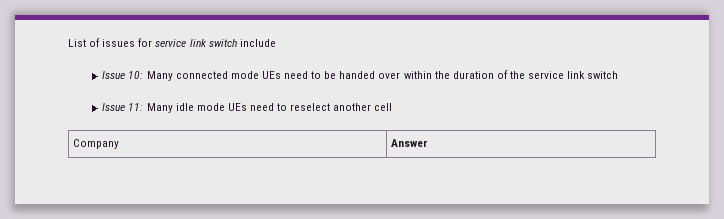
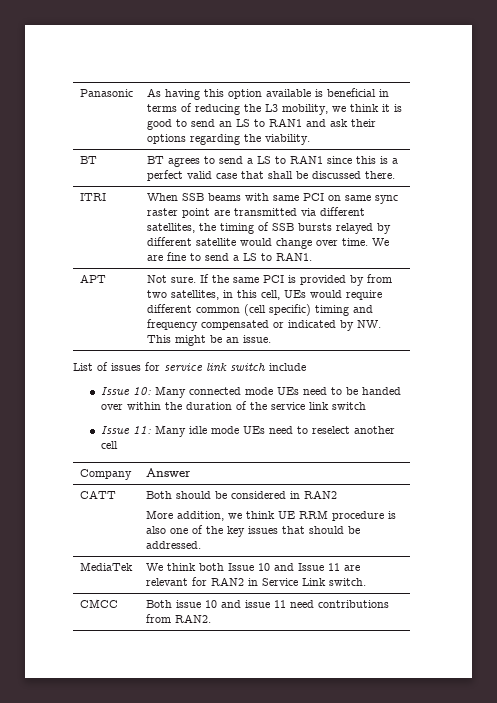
(68, 43) none -> [79,89,133,97] [146,88,389,100] [146,103,402,115] [146,118,376,130] [146,134,310,145] [79,156,97,164] [146,155,398,167] [146,170,395,181] [79,193,106,201] [146,193,398,204] [146,207,365,218] [146,222,391,234] [146,237,389,249] [146,252,312,261] [79,274,106,283] [146,274,392,286] [146,290,382,300] [146,304,373,316] [146,319,381,331] [146,335,271,346] Panasonic | As having this option available is beneficial in terms of reducing the L3 mobility, we think it is good to send an LS to RAN1 and ask their options regarding the viability. // BT | BT agrees to send a LS to RAN1 since this is a perfect valid case that shall be discussed there. // ITRI | When SSB beams with same PCI on same sync raster point are transmitted via different satellites, the timing of SSB bursts relayed by different satellite would change over time. We are fine to send a LS to RAN1. // APT | Not sure. If the same PCI is provided by from two satellites, in this cell, UEs would require different common (cell specific) timing and frequency compensated or indicated by NW. This might be an issue. //
(428, 143) none -> [79,490,116,499] [145,490,337,499] [145,510,396,521] [145,525,360,537] [145,541,201,549] [79,562,133,571] [145,563,360,571] [145,577,366,586] [79,599,118,608] [145,600,389,608] [145,614,211,623] // CATT | Both should be considered in RAN2 // More addition, we think UE RRM procedure is also one of the key issues that should be addressed. // MediaTek | We think both Issue 10 and Issue 11 are relevant for RAN2 in Service Link switch. // CMCC | Both issue 10 and issue 11 need contributions from RAN2.

